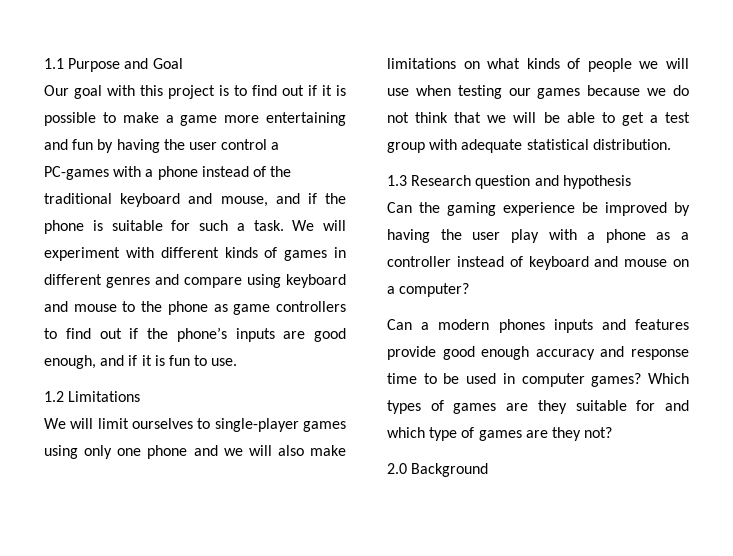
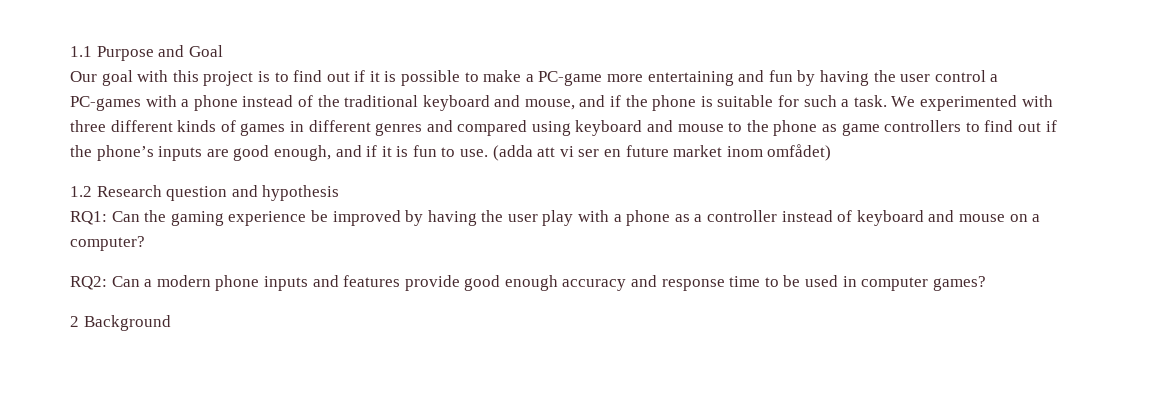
[180,115,218,126] game -> [538,71,603,86] PC-game
[323,220,346,231] [44,247,154,261] will experiment with -> [919,95,1053,111] [70,120,106,132] experimented with three
[184,277,242,288] compare -> [457,120,528,136] compared
[44,391,141,402] [44,418,346,432] [44,445,346,459] [387,58,689,72] [387,85,689,99] [387,112,690,126] [387,139,671,153] [387,175,407,186] // 1.2 Limitations // We will limit ourselves to single-player games using only one phone and we will also make limitations on what kinds of people we will use when testing our games because we do not think that we will be able to get a test group with adequate statistical distribution. // 1.3 -> [492,144,832,161] [70,186,92,197] (adda att vi ser en future market inom omfådet) // 1.2
(631, 182) none -> [70,211,107,225] RQ1:
(470, 290) none -> [70,276,107,290] RQ2:
[498,319,545,333] phones -> [215,275,260,291] phone
[648,373,689,384] [387,400,689,414] [387,427,613,441] [387,463,407,474] Which types of games are they suitable for and which type of games are they not? // 2.0 -> [70,316,79,327] // 2

